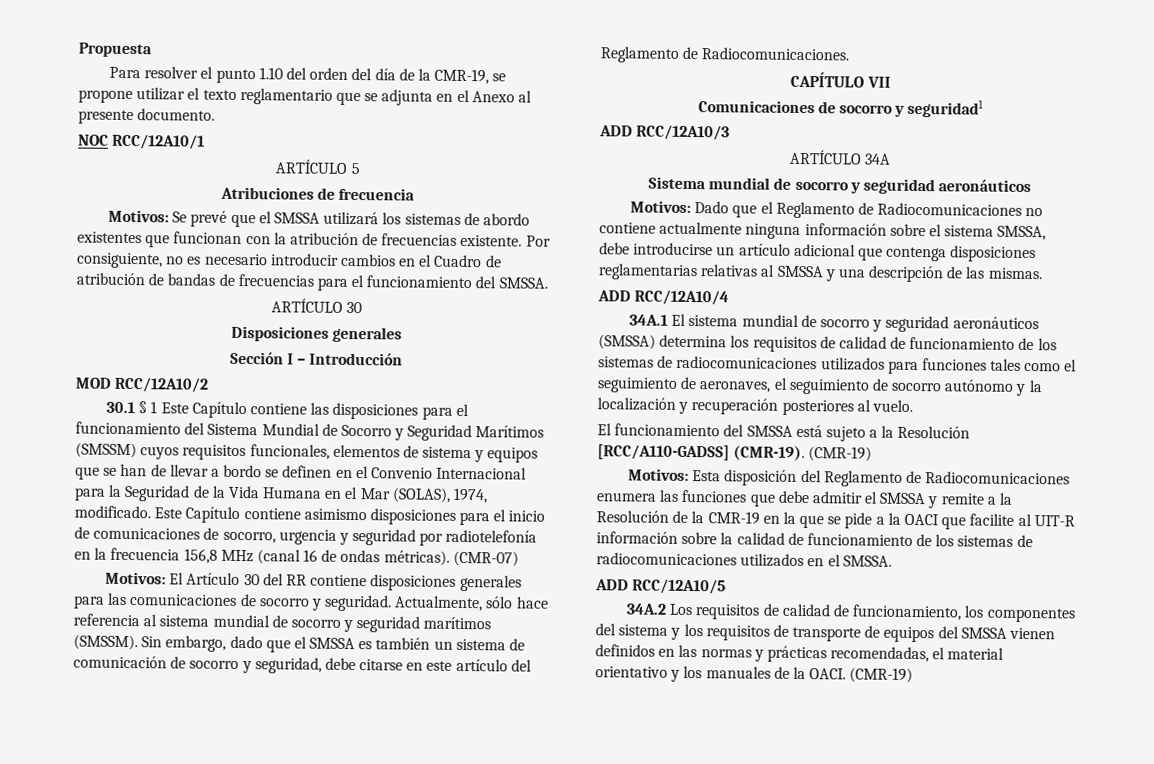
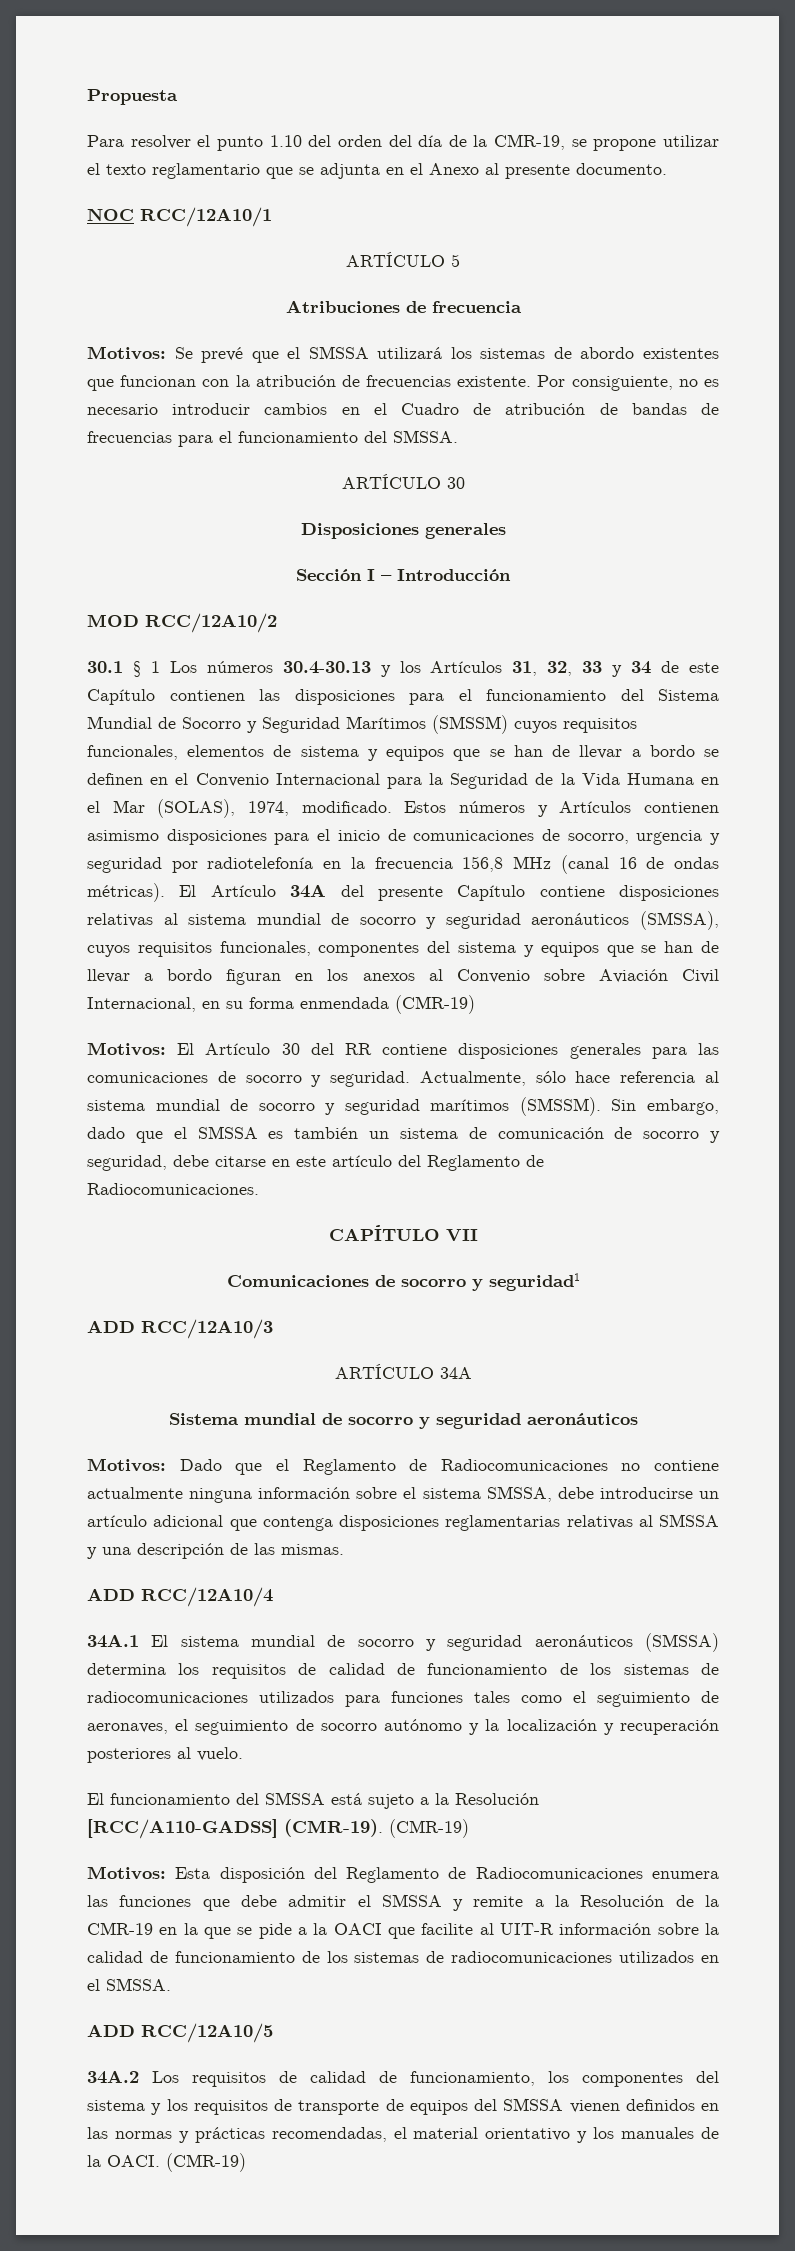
[160,401,308,419] Este Capítulo contiene -> [169,661,719,677] [87,689,245,705] Los números 30.4-30.13 y los Artículos 31, 32, 33 y 34 de este Capítulo contienen
[154,506,301,524] Este Capítulo contiene -> [404,801,719,817] Estos números y Artículos contienen
[452,550,519,567] (CMR-07) -> [179,884,719,901] [87,911,719,930] [87,941,720,957] [87,969,719,985] [87,995,475,1014] El Artículo 34A del presente Capítulo contiene disposiciones relativas al sistema mundial de socorro y seguridad aeronáuticos (SMSSA), cuyos requisitos funcionales, componentes del sistema y equipos que se han de llevar a bordo figuran en los anexos al Convenio sobre Aviación Civil Internacional, en su forma enmendada (CMR-19)

